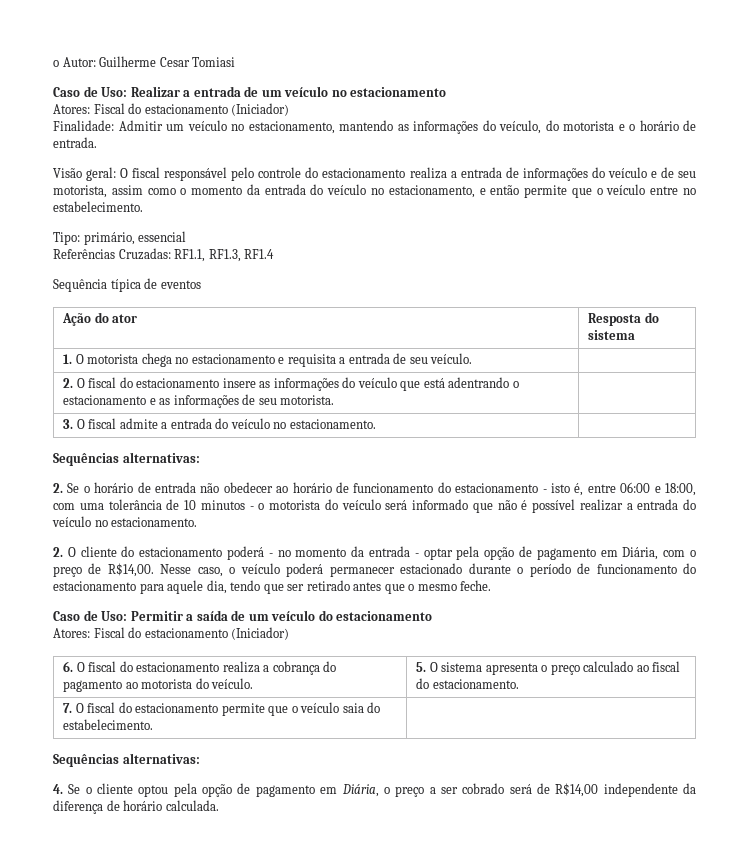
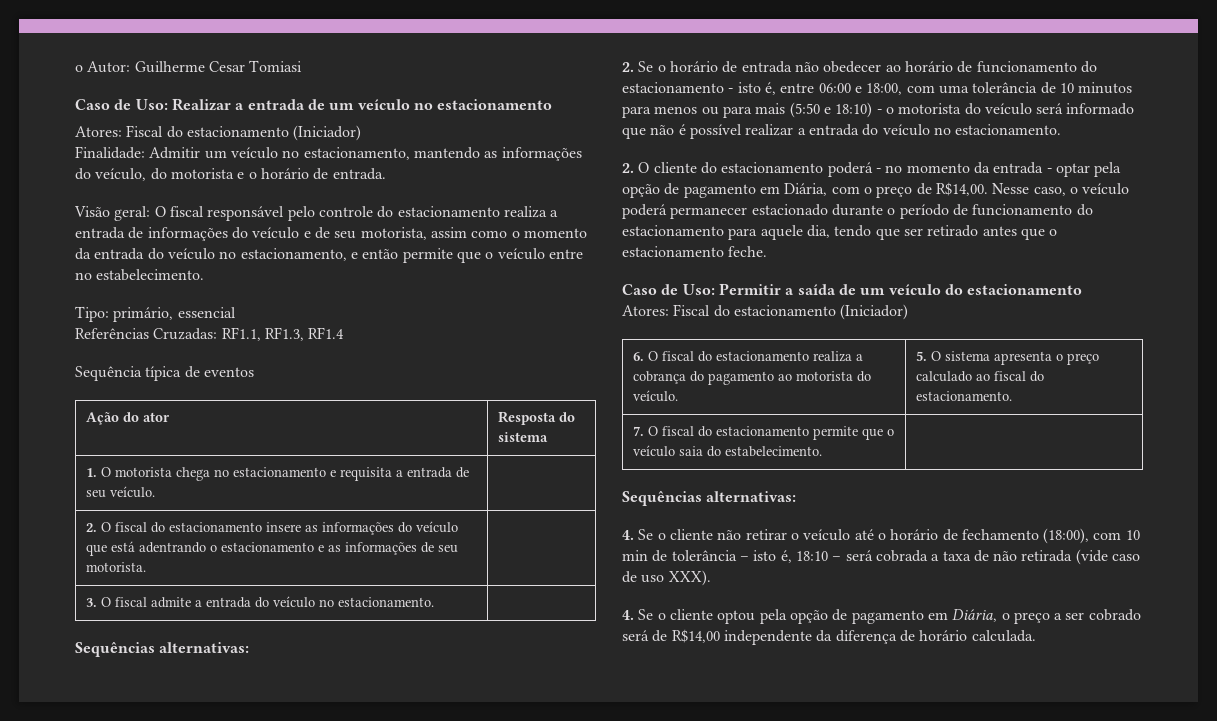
(245, 505) none -> [622,102,873,118] para menos ou para mais (5:50 e 18:10)
[417,584,457,591] mesmo -> [622,246,724,257] estacionamento
(200, 758) none -> [622,528,1140,544] [622,549,1141,565] [622,570,711,586] // 4. Se o cliente não retirar o veículo até o horário de fechamento (18:00), com 10 min de tolerância – isto é, 18:10 – será cobrada a taxa de não retirada (vide caso de uso XXX).

